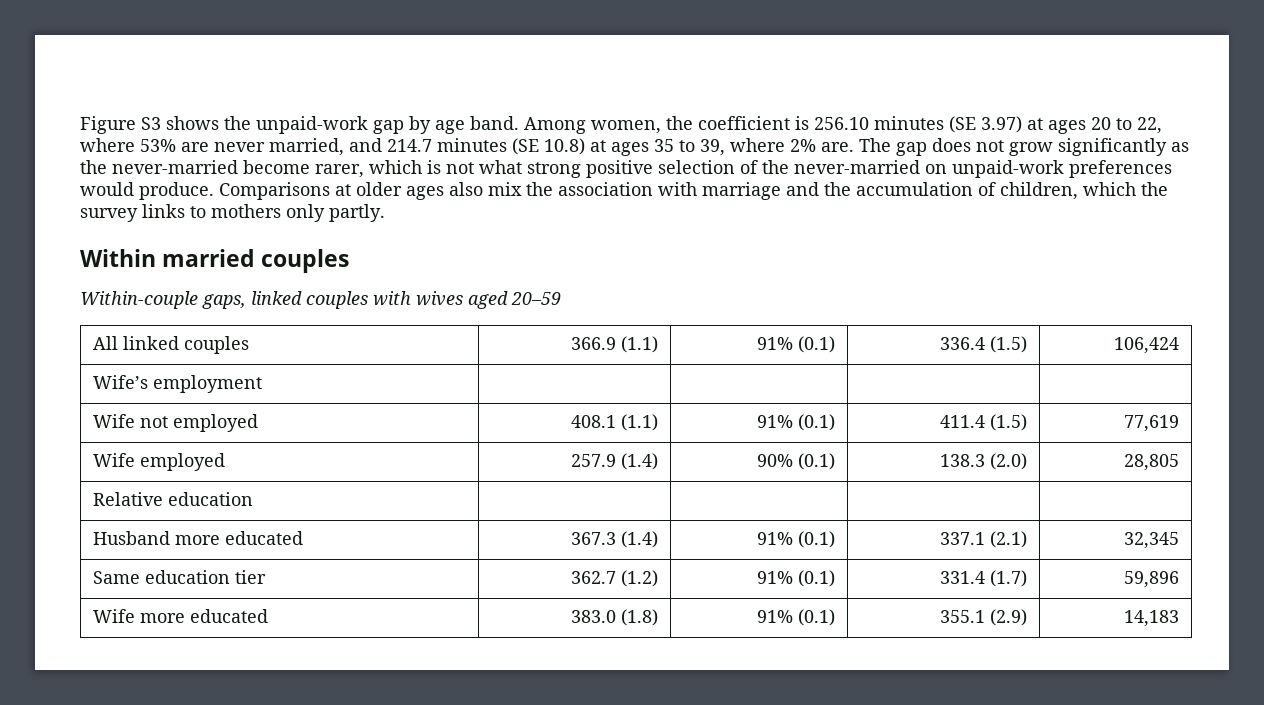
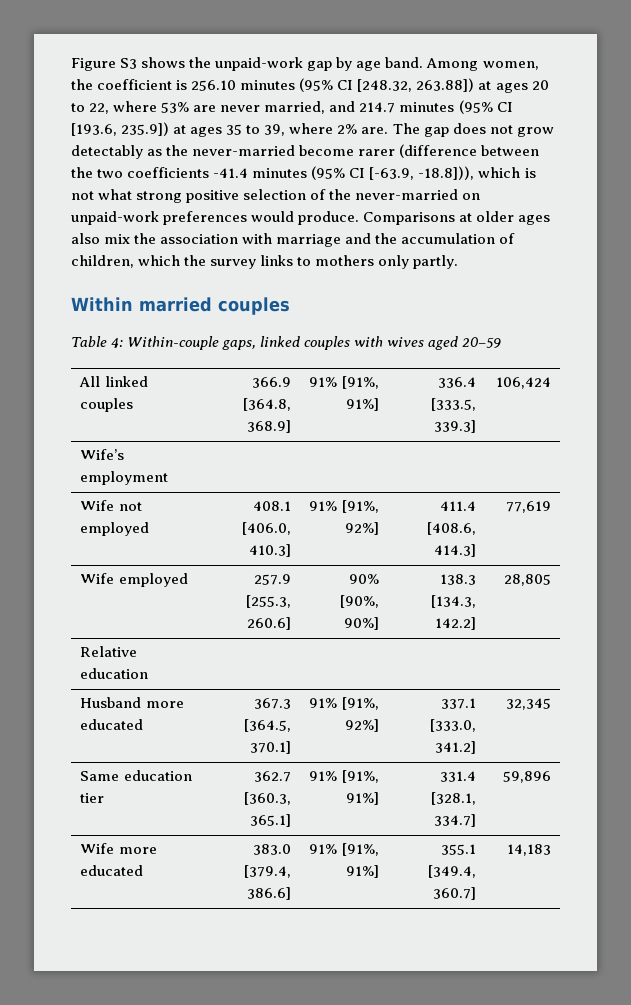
[949,116,1022,133] (SE 3.97) -> [299,78,475,92] (95% CI [248.32, 263.88])
[512,138,585,155] (SE 10.8) -> [458,100,513,114] [71,122,170,136] (95% CI [193.6, 235.9])
[1058,138,1167,156] significantly -> [71,145,143,159] detectably
[315,164,364,178] rarer, -> [358,144,540,158] [71,166,475,180] rarer (difference between the two coefficients -41.4 minutes (95% CI [-63.9, -18.8])),
(350, 261) none -> [71,336,124,348] Table 4:
[621,336,659,353] [757,336,836,353] (1.1) | 91% (0.1) -> [242,398,291,411] [246,420,291,433] [309,376,379,389] [345,398,379,411] [364.8, 368.9] | 91% [91%, 91%]
[990,336,1028,353] (1.5) -> [430,398,476,411] [433,420,476,433] [333.5, 339.3]
[621,414,659,431] [757,414,836,431] (1.1) | 91% (0.1) -> [241,522,291,535] [248,544,291,557] [309,500,379,513] [344,522,379,535] [406.0, 410.3] | 91% [91%, 92%]
[990,414,1028,431] (1.5) -> [426,522,476,535] [433,544,476,557] [408.6, 414.3]
[621,453,659,470] (1.4) -> [245,595,291,608] [246,617,291,630] [255.3, 260.6]
[798,453,836,470] (0.1) -> [339,595,379,608] [343,617,379,630] [90%, 90%]
[990,453,1028,470] (2.0) -> [430,595,476,608] [434,617,476,630] [134.3, 142.2]
[621,531,659,548] [757,531,836,548] (1.4) | 91% (0.1) -> [243,719,291,732] [249,741,291,754] [309,697,379,710] [344,719,379,732] [364.5, 370.1] | 91% [91%, 92%]
[990,531,1028,548] (2.1) -> [429,719,476,732] [434,741,476,754] [333.0, 341.2]
[621,570,659,587] [757,570,836,587] (1.2) | 91% (0.1) -> [243,792,291,805] [249,814,291,827] [309,770,379,783] [345,792,379,805] [360.3, 365.1] | 91% [91%, 91%]
[990,570,1028,587] (1.7) -> [430,792,476,805] [433,814,476,827] [328.1, 334.7]
[621,609,659,626] [757,609,836,626] (1.8) | 91% (0.1) -> [243,865,291,878] [246,887,291,900] [309,843,379,856] [345,865,379,878] [379.4, 386.6] | 91% [91%, 91%]
[990,609,1028,626] (2.9) -> [427,865,476,878] [432,887,476,900] [349.4, 360.7]

